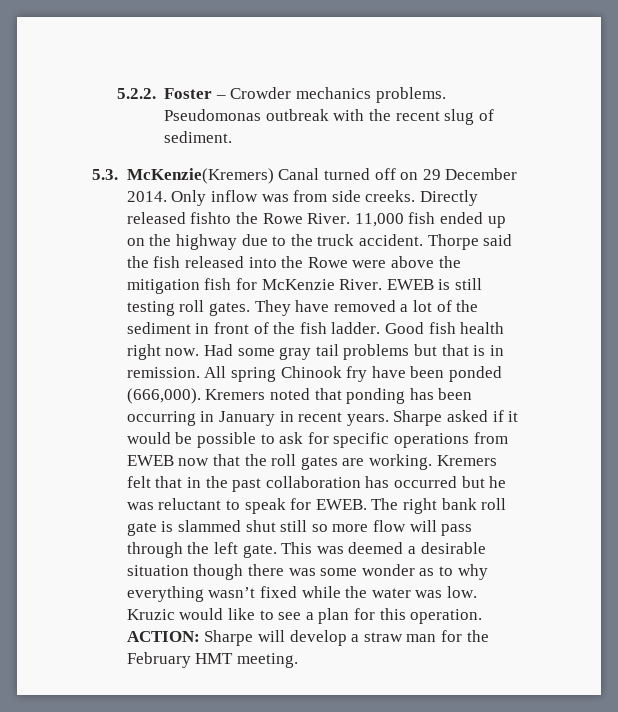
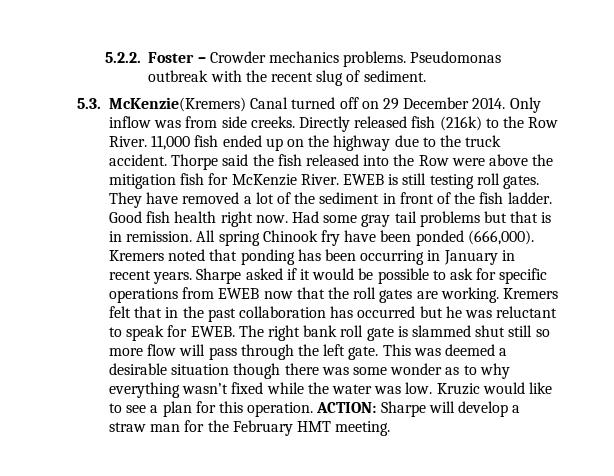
[190,212,303,224] fishto the Rowe -> [411,116,559,131] fish (216k) to the Row
[307,257,348,268] Rowe -> [418,155,449,166] Row

